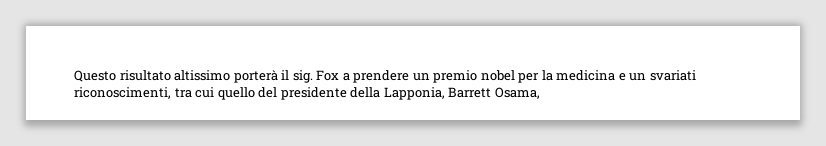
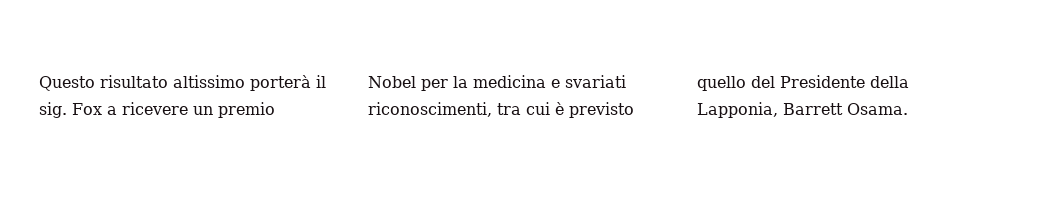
[353,70,410,83] prendere -> [121,102,188,115] ricevere
[480,70,515,81] nobel -> [368,76,416,88] Nobel
[629,73,647,81] un -> (560, 83) none
(215, 92) none -> [555,102,634,118] è previsto
[280,87,347,100] presidente -> [780,75,865,88] Presidente
[494,87,540,99] Osama, -> [847,103,908,115] Osama.

